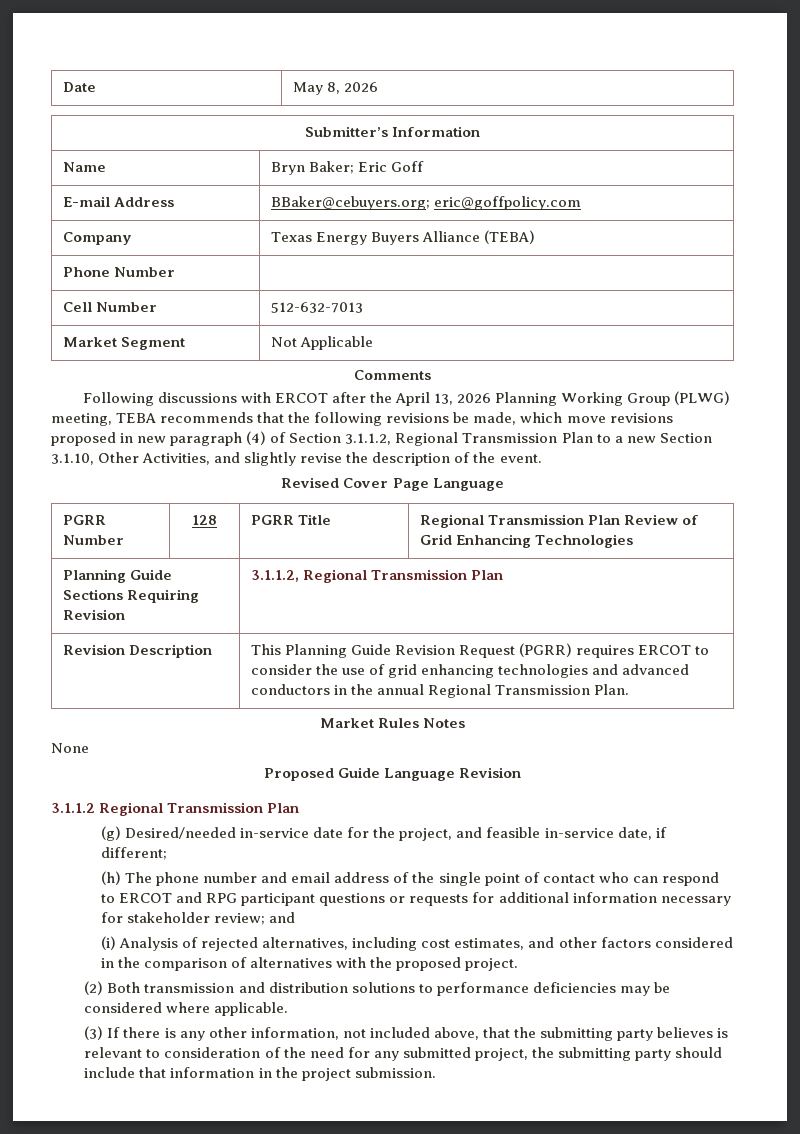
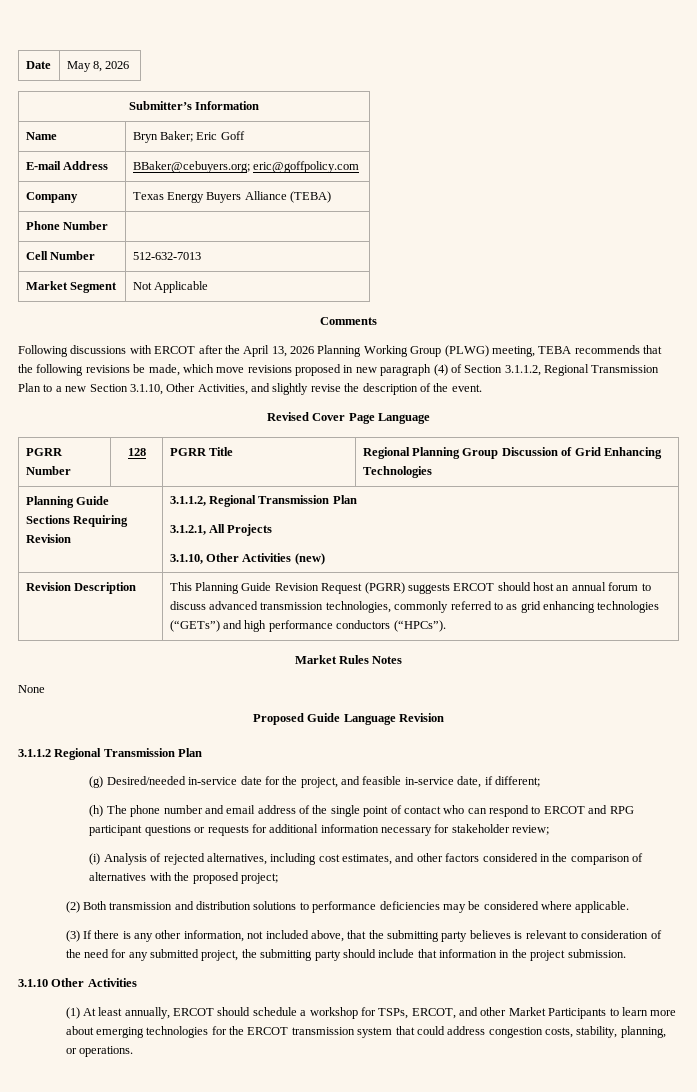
[487,514,678,525] Transmission Plan Review -> [412,447,558,459] Planning Group Discussion
(503, 575) none -> [169,524,273,536] [169,553,325,565] // 3.1.2.1, All Projects // 3.1.10, Other Activities (new)
[575,645,709,658] [250,664,689,678] [250,684,629,698] requires ERCOT to consider the use of grid enhancing technologies and advanced conductors in the annual Regional Transmission Plan. -> [407,582,651,594] [169,601,660,613] [169,620,446,632] suggests ERCOT should host an annual forum to discuss advanced transmission technologies, commonly referred to as grid enhancing technologies (“GETs”) and high performance conductors (“HPCs”).
[269,912,296,923] and -> (550, 830) none
[465,958,519,971] project. -> [240,873,278,884] project;
(436, 1072) none -> [18,978,137,987] [65,1007,677,1019] [65,1026,666,1038] [65,1046,133,1057] // 3.1.10 Other Activities // (1) At least annually, ERCOT should schedule a workshop for TSPs, ERCOT, and other Market Participants to learn more about emerging technologies for the ERCOT transmission system that could address congestion costs, stability, planning, or operations.

